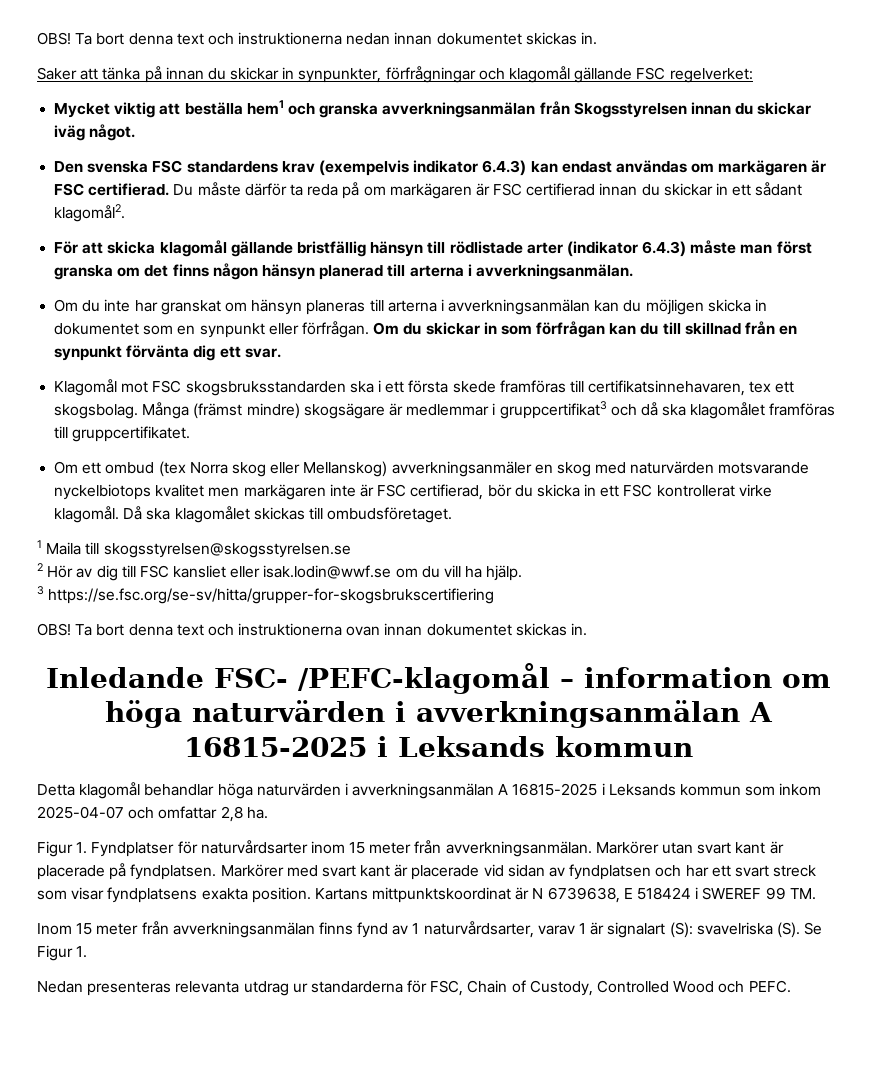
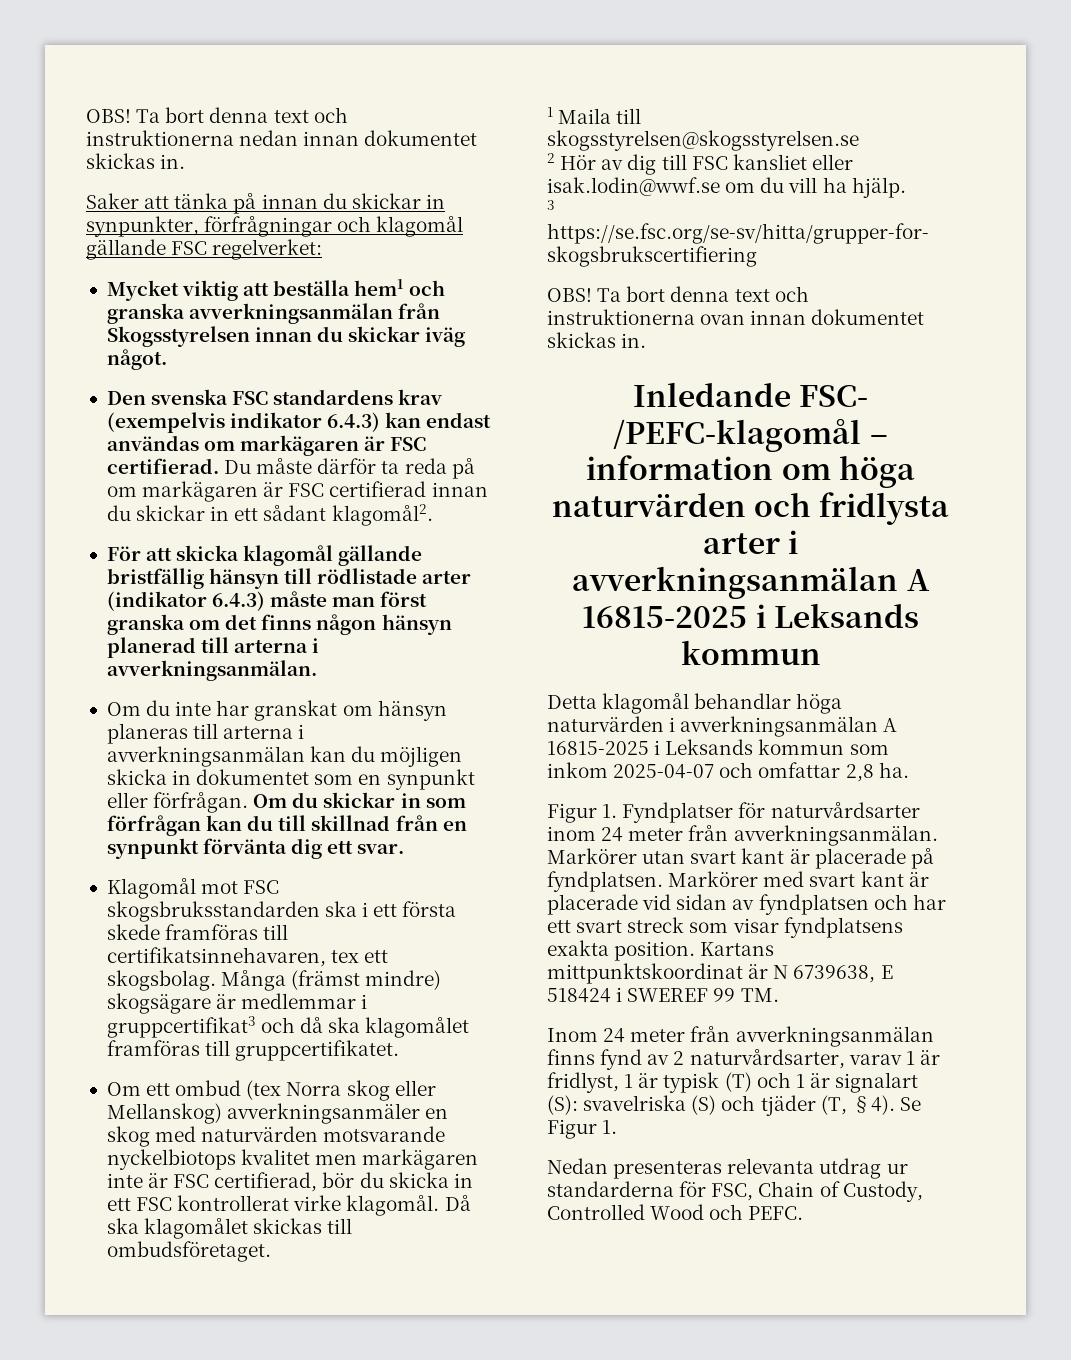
(385, 711) none -> [754,492,950,525] [702,533,780,554] och fridlysta arter
[349,842,366,854] 15 -> [601,827,624,842] 24
[76,923,93,935] 15 -> [603,1028,626,1043] 24
[412,923,420,934] 1 -> [673,1051,685,1065] 2
[607,922,800,938] signalart (S): svavelriska (S). -> [547,1072,919,1093] [547,1095,895,1116] fridlyst, 1 är typisk (T) och 1 är signalart (S): svavelriska (S) och tjäder (T, §4).

